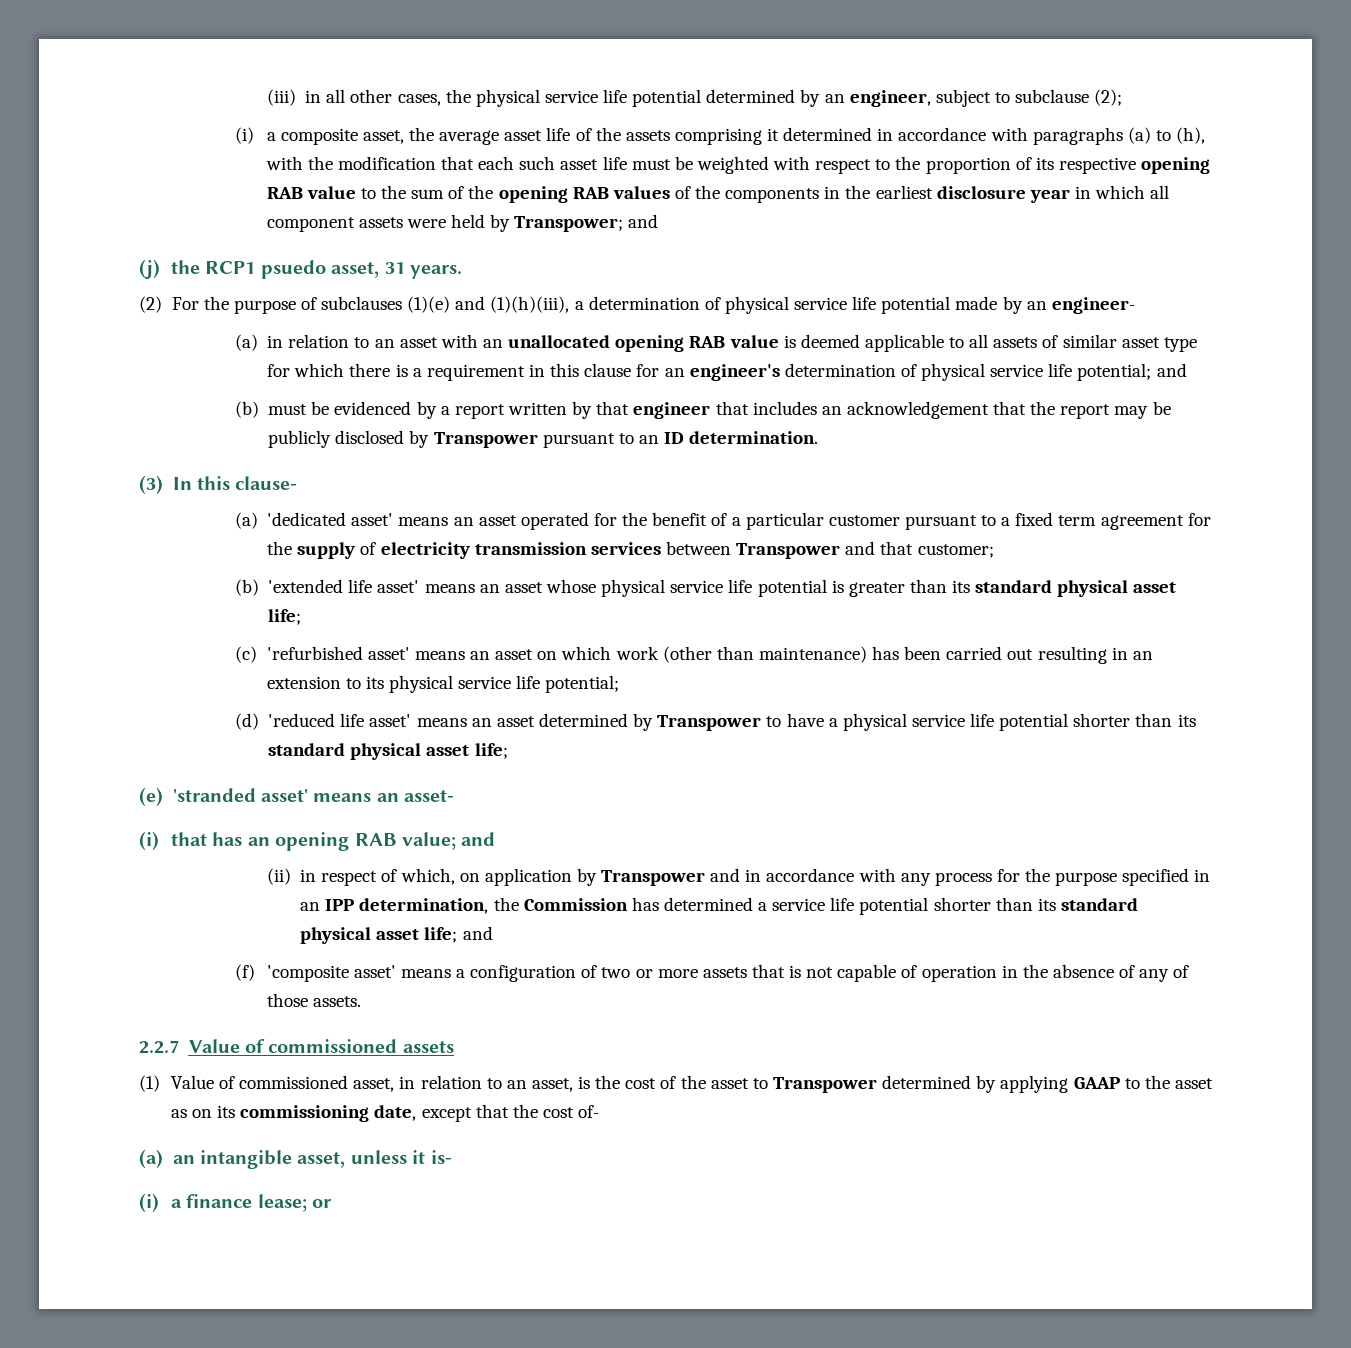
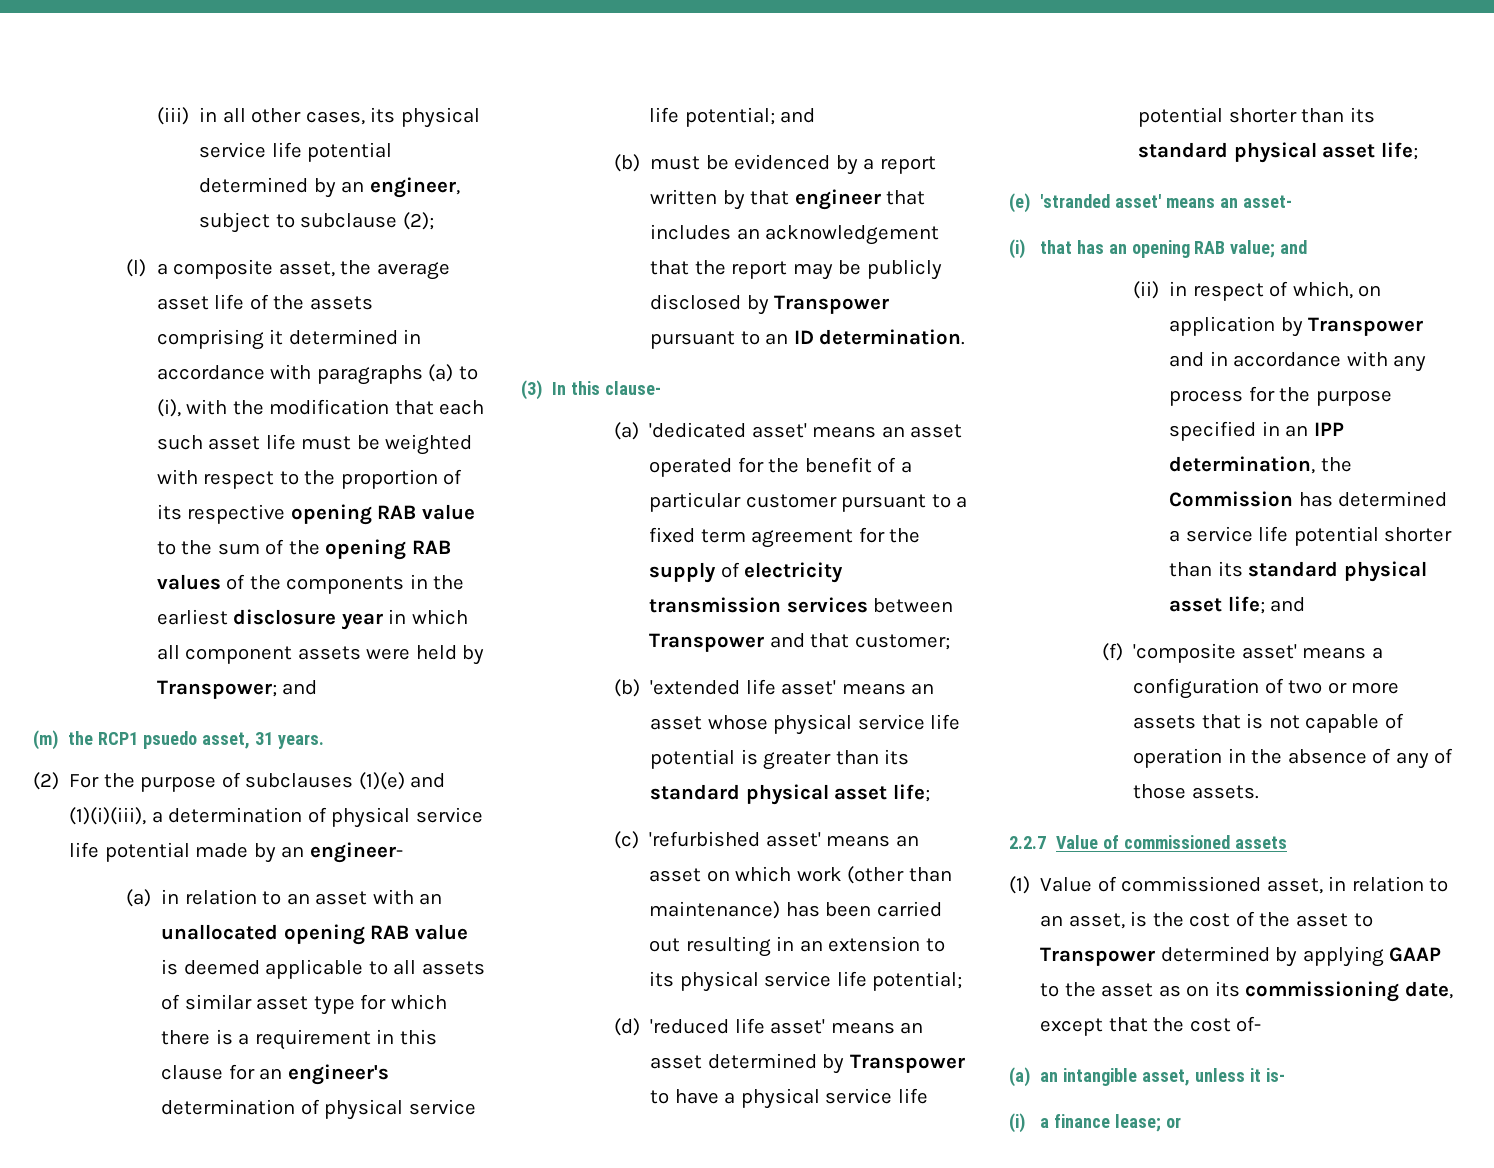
[445,89,471,103] the -> [370,107,396,123] its
[234,127,254,144] (i) -> [125,259,146,277] (l)
[1176,127,1206,144] (h), -> [156,399,181,417] (i),
[139,259,160,279] (j) -> [33,730,58,750] (m)
[490,296,570,313] (1)(h)(iii), -> [69,807,147,825] (1)(i)(iii),

